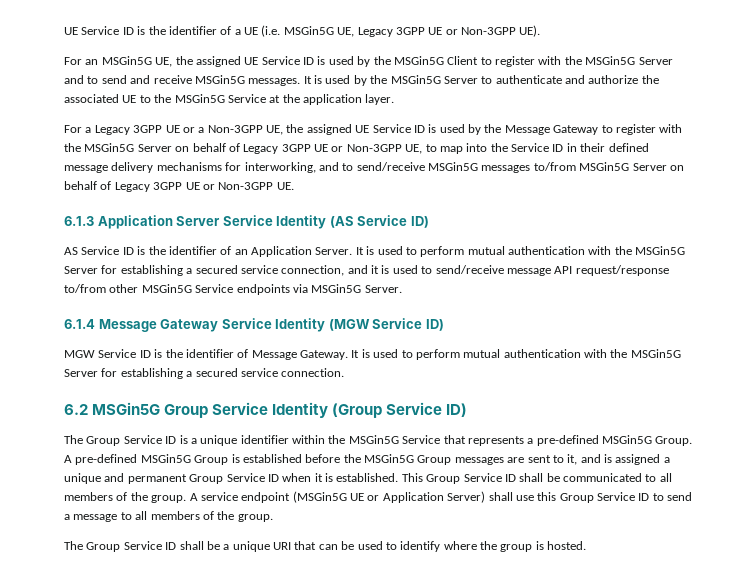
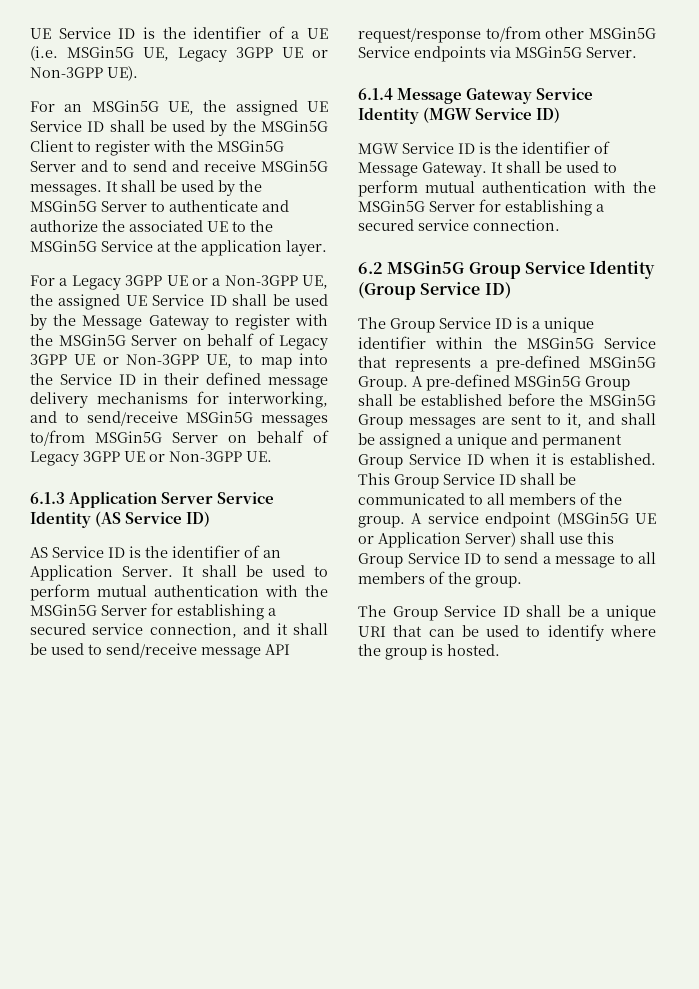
[317,56,326,65] is -> [109,120,167,132] shall be
[314,75,322,84] is -> [121,180,177,192] shall be
[428,124,437,133] is -> [232,294,290,306] shall be
[366,246,375,255] is -> [202,565,263,577] shall be
[381,265,390,274] is -> [293,623,328,635] [30,643,47,655] shall be
[361,349,370,358] is -> [506,161,562,173] shall be
[231,454,240,463] is -> [358,394,416,406] shall be
[604,454,612,463] is -> [621,413,656,425] [358,433,375,445] shall be

